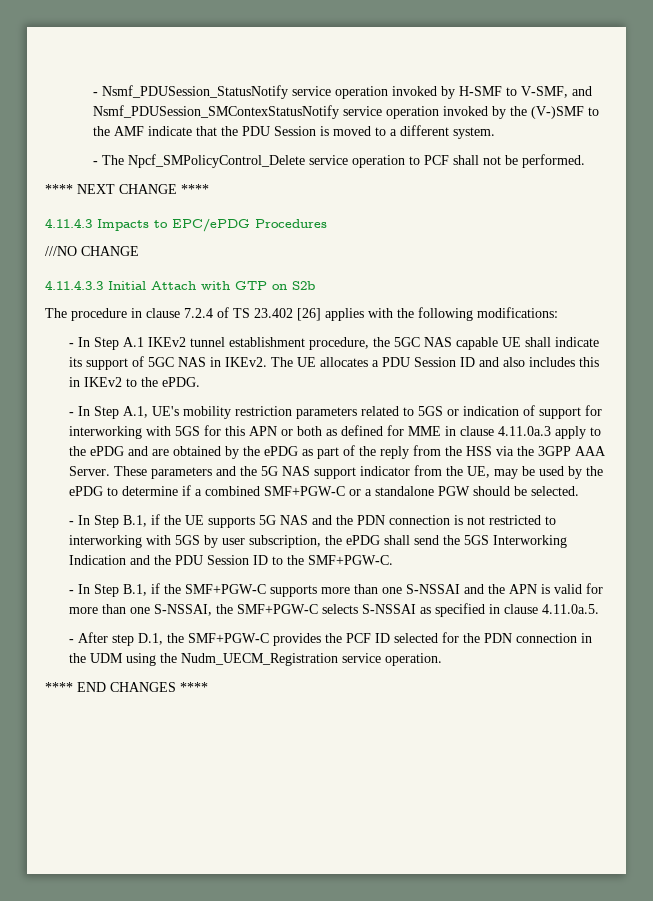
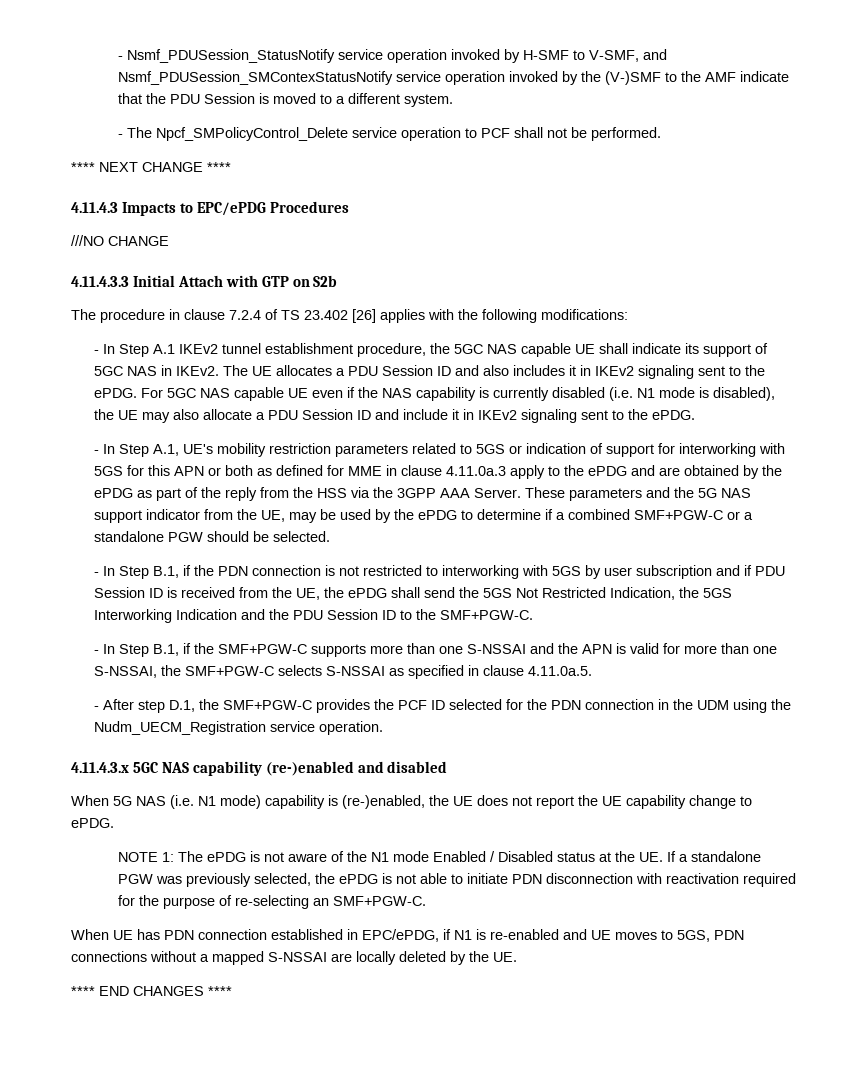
[578,357,599,367] [68,377,122,387] this in IKEv2 -> [569,365,766,379] [94,387,776,401] [94,409,609,423] it in IKEv2 signaling sent to the ePDG. For 5GC NAS capable UE even if the NAS capability is currently disabled (i.e. N1 mode is disabled), the UE may also allocate a PDU Session ID and include it in IKEv2 signaling sent
[184,515,353,528] UE supports 5G NAS and the -> (215, 570) none
[248,535,321,548] subscription, -> [636,565,786,579] [94,587,321,600] subscription and if PDU Session ID is received from the UE,
(489, 540) none -> [516,587,733,600] Not Restricted Indication, the 5GS
(442, 659) none -> [71,761,448,776] [71,795,752,809] [71,818,114,828] [117,851,761,862] [117,873,796,887] [117,895,426,909] [71,929,744,942] [71,951,517,965] // 4.11.4.3.x 5GC NAS capability (re-)enabled and disabled // When 5G NAS (i.e. N1 mode) capability is (re-)enabled, the UE does not report the UE capability change to ePDG. // NOTE 1: The ePDG is not aware of the N1 mode Enabled / Disabled status at the UE. If a standalone PGW was previously selected, the ePDG is not able to initiate PDN disconnection with reactivation required for the purpose of re-selecting an SMF+PGW-C. // When UE has PDN connection established in EPC/ePDG, if N1 is re-enabled and UE moves to 5GS, PDN connections without a mapped S-NSSAI are locally deleted by the UE.

